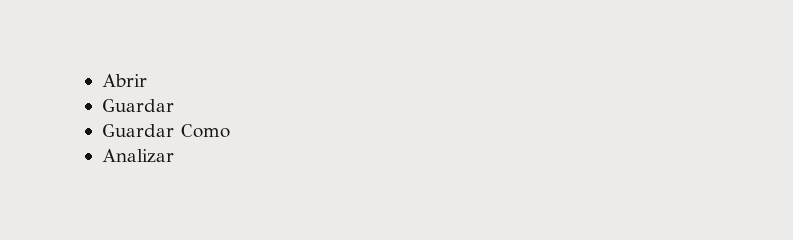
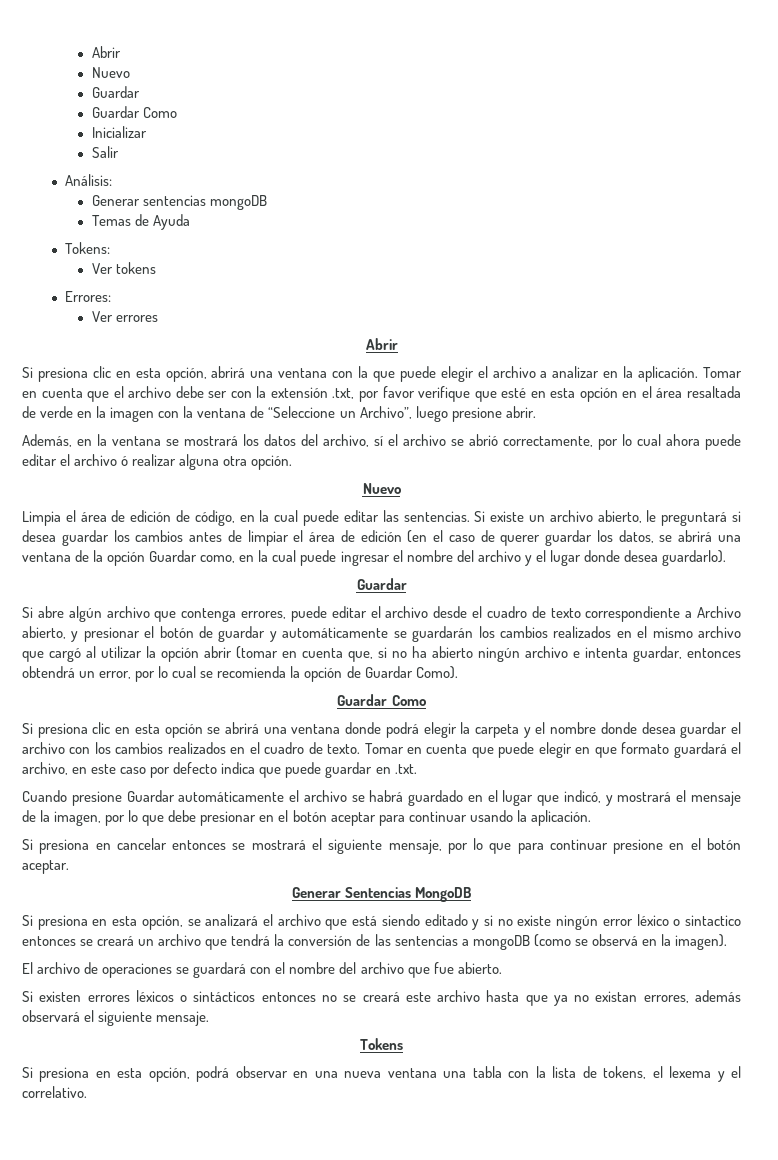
[102,74,148,87] Abrir -> [91,46,121,58] [91,67,130,78] Abrir // Nuevo
[102,149,175,163] Analizar -> [91,126,147,138] [91,146,119,158] [65,174,113,186] [91,195,268,210] [91,214,191,230] [65,242,111,254] [91,262,156,274] [65,291,112,302] [91,311,158,322] [365,338,398,350] [22,366,743,382] [22,386,741,402] [22,406,536,422] [22,434,741,450] [22,454,293,470] [362,483,401,494] [22,510,742,526] [22,530,742,546] [22,550,726,566] [356,578,407,590] [22,606,741,622] [22,626,741,642] [22,646,741,662] [22,666,458,682] [337,694,426,706] [22,722,741,738] [22,742,741,758] [22,762,417,778] [22,790,741,806] [22,810,591,826] [22,838,742,854] [22,860,69,874] [291,887,472,902] [22,914,741,930] [22,934,727,950] [22,962,502,978] [22,990,742,1006] [22,1010,210,1026] [360,1038,404,1050] [22,1066,742,1082] [22,1086,87,1098] Inicializar // Salir // Análisis: // Generar sentencias mongoDB // Temas de Ayuda // Tokens: // Ver tokens // Errores: // Ver errores // Abrir // Si presiona clic en esta opción, abrirá una ventana con la que puede elegir el archivo a analizar en la aplicación. Tomar en cuenta que el archivo debe ser con la extensión .txt, por favor verifique que esté en esta opción en el área resaltada de verde en la imagen con la ventana de “Seleccione un Archivo”, luego presione abrir. // Además, en la ventana se mostrará los datos del archivo, sí el archivo se abrió correctamente, por lo cual ahora puede editar el archivo ó realizar alguna otra opción. // Nuevo // Limpia el área de edición de código, en la cual puede editar las sentencias. Si existe un archivo abierto, le preguntará si desea guardar los cambios antes de limpiar el área de edición (en el caso de querer guardar los datos, se abrirá una ventana de la opción Guardar como, en la cual puede ingresar el nombre del archivo y el lugar donde desea guardarlo). // Guardar // Si abre algún archivo que contenga errores, puede editar el archivo desde el cuadro de texto correspondiente a Archivo abierto, y presionar el botón de guardar y automáticamente se guardarán los cambios realizados en el mismo archivo que cargó al utilizar la opción abrir (tomar en cuenta que, si no ha abierto ningún archivo e intenta guardar, entonces obtendrá un error, por lo cual se recomienda la opción de Guardar Como). // Guardar Como // Si presiona clic en esta opción se abrirá una ventana donde podrá elegir la carpeta y el nombre donde desea guardar el archivo con los cambios realizados en el cuadro de texto. Tomar en cuenta que puede elegir en que formato guardará el archivo, en este caso por defecto indica que puede guardar en .txt. // Cuando presione Guardar automáticamente el archivo se habrá guardado en el lugar que indicó, y mostrará el mensaje de la imagen, por lo que debe presionar en el botón aceptar para continuar usando la aplicación. // Si presiona en cancelar entonces se mostrará el siguiente mensaje, por lo que para continuar presione en el botón aceptar. // Generar Sentencias MongoDB // Si presiona en esta opción, se analizará el archivo que está siendo editado y si no existe ningún error léxico o sintactico entonces se creará un archivo que tendrá la conversión de las sentencias a mongoDB (como se observá en la imagen). // El archivo de operaciones se guardará con el nombre del archivo que fue abierto. // Si existen errores léxicos o sintácticos entonces no se creará este archivo hasta que ya no existan errores, además observará el siguiente mensaje. // Tokens // Si presiona en esta opción, podrá observar en una nueva ventana una tabla con la lista de tokens, el lexema y el correlativo.

